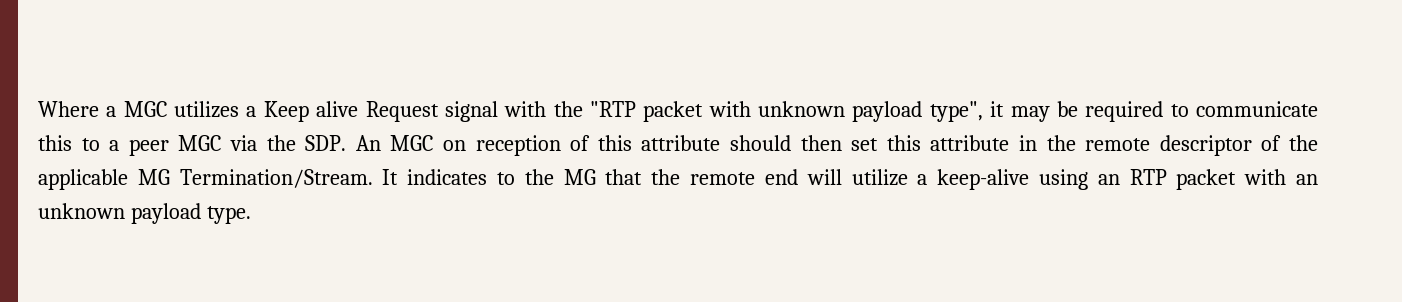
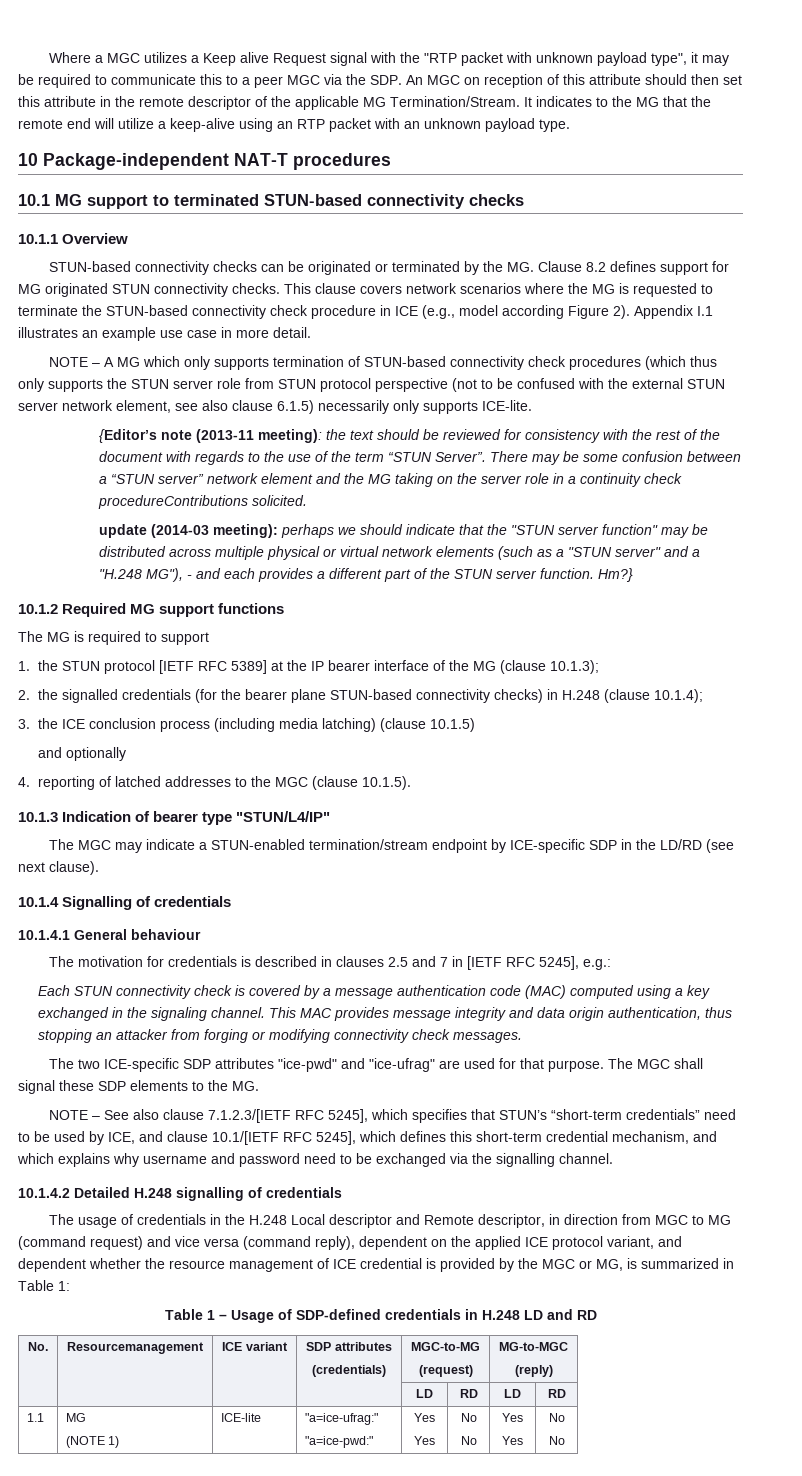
(251, 215) none -> [18,153,391,170] [18,194,524,209] [18,233,129,244] [49,261,730,275] [18,283,713,297] [18,305,713,319] [18,327,311,341] [49,356,718,370] [18,378,725,392] [18,400,532,414] [99,429,721,443] [99,451,742,465] [99,473,683,487] [98,495,308,509] [99,524,709,538] [99,546,701,560] [99,568,634,582] [18,603,285,617] [18,631,209,645] [18,660,600,674] [18,689,704,703] [18,718,476,732] [38,747,127,761] [18,776,412,790] [18,811,331,825] [49,839,735,853] [18,861,99,875] [18,896,232,910] [18,929,201,940] [49,956,612,970] [38,985,711,999] [38,1007,733,1021] [38,1029,523,1043] [49,1058,704,1072] [18,1080,259,1094] [49,1109,737,1123] [18,1131,717,1145] [17,1153,613,1167] [18,1187,342,1201] [49,1214,732,1228] [18,1236,682,1250] [18,1258,734,1272] [18,1280,70,1291] [164,1309,597,1323] [28,1342,48,1351] [67,1342,204,1354] [222,1342,288,1351] [306,1342,392,1351] [312,1365,387,1377] [411,1342,481,1351] [418,1365,473,1377] [499,1342,568,1351] [514,1365,553,1377] [416,1389,433,1398] [459,1389,478,1398] [504,1389,521,1398] [547,1389,566,1398] [27,1413,45,1422] [66,1413,87,1422] [66,1436,120,1448] [221,1413,262,1422] [305,1413,379,1425] [305,1436,374,1448] [414,1413,435,1422] [414,1436,435,1445] [460,1413,477,1422] [460,1436,477,1445] [502,1413,523,1422] [502,1436,523,1445] [548,1413,565,1422] [548,1436,565,1445] // 10 Package-independent NAT-T procedures // 10.1 MG support to terminated STUN-based connectivity checks // 10.1.1 Overview // STUN-based connectivity checks can be originated or terminated by the MG. Clause 8.2 defines support for MG originated STUN connectivity checks. This clause covers network scenarios where the MG is requested to terminate the STUN-based connectivity check procedure in ICE (e.g., model according Figure 2). Appendix I.1 illustrates an example use case in more detail. // NOTE – A MG which only supports termination of STUN-based connectivity check procedures (which thus only supports the STUN server role from STUN protocol perspective (not to be confused with the external STUN server network element, see also clause 6.1.5) necessarily only supports ICE-lite. // {Editor’s note (2013-11 meeting): the text should be reviewed for consistency with the rest of the document with regards to the use of the term “STUN Server”. There may be some confusion between a “STUN server” network element and the MG taking on the server role in a continuity check procedureContributions solicited. // update (2014-03 meeting): perhaps we should indicate that the "STUN server function" may be distributed across multiple physical or virtual network elements (such as a "STUN server" and a "H.248 MG"), - and each provides a different part of the STUN server function. Hm?} // 10.1.2 Required MG support functions // The MG is required to support // 1. the STUN protocol [IETF RFC 5389] at the IP bearer interface of the MG (clause 10.1.3); // 2. the signalled credentials (for the bearer plane STUN-based connectivity checks) in H.248 (clause 10.1.4); // 3. the ICE conclusion process (including media latching) (clause 10.1.5) // and optionally // 4. reporting of latched addresses to the MGC (clause 10.1.5). // 10.1.3 Indication of bearer type "STUN/L4/IP" // The MGC may indicate a STUN-enabled termination/stream endpoint by ICE-specific SDP in the LD/RD (see next clause). // 10.1.4 Signalling of credentials // 10.1.4.1 General behaviour // The motivation for credentials is described in clauses 2.5 and 7 in [IETF RFC 5245], e.g.: // Each STUN connectivity check is covered by a message authentication code (MAC) computed using a key exchanged in the signaling channel. This MAC provides message integrity and data origin authentication, thus stopping an attacker from forging or modifying connectivity check messages. // The two ICE-specific SDP attributes "ice-pwd" and "ice-ufrag" are used for that purpose. The MGC shall signal these SDP elements to the MG. // NOTE – See also clause 7.1.2.3/[IETF RFC 5245], which specifies that STUN’s “short-term credentials” need to be used by ICE, and clause 10.1/[IETF RFC 5245], which defines this short-term credential mechanism, and which explains why username and password need to be exchanged via the signalling channel. // 10.1.4.2 Detailed H.248 signalling of credentials // The usage of credentials in the H.248 Local descriptor and Remote descriptor, in direction from MGC to MG (command request) and vice versa (command reply), dependent on the applied ICE protocol variant, and dependent whether the resource management of ICE credential is provided by the MGC or MG, is summarized in Table 1: // Table 1 – Usage of SDP-defined credentials in H.248 LD and RD // No. | Resourcemanagement | ICE variant | SDP attributes // (credentials) | MGC-to-MG // (request) | MG-to-MGC // (reply) // | | | | LD | RD | LD | RD // 1.1 | MG // (NOTE 1) | ICE-lite | "a=ice-ufrag:" // "a=ice-pwd:" | Yes // Yes | No // No | Yes // Yes | No // No

